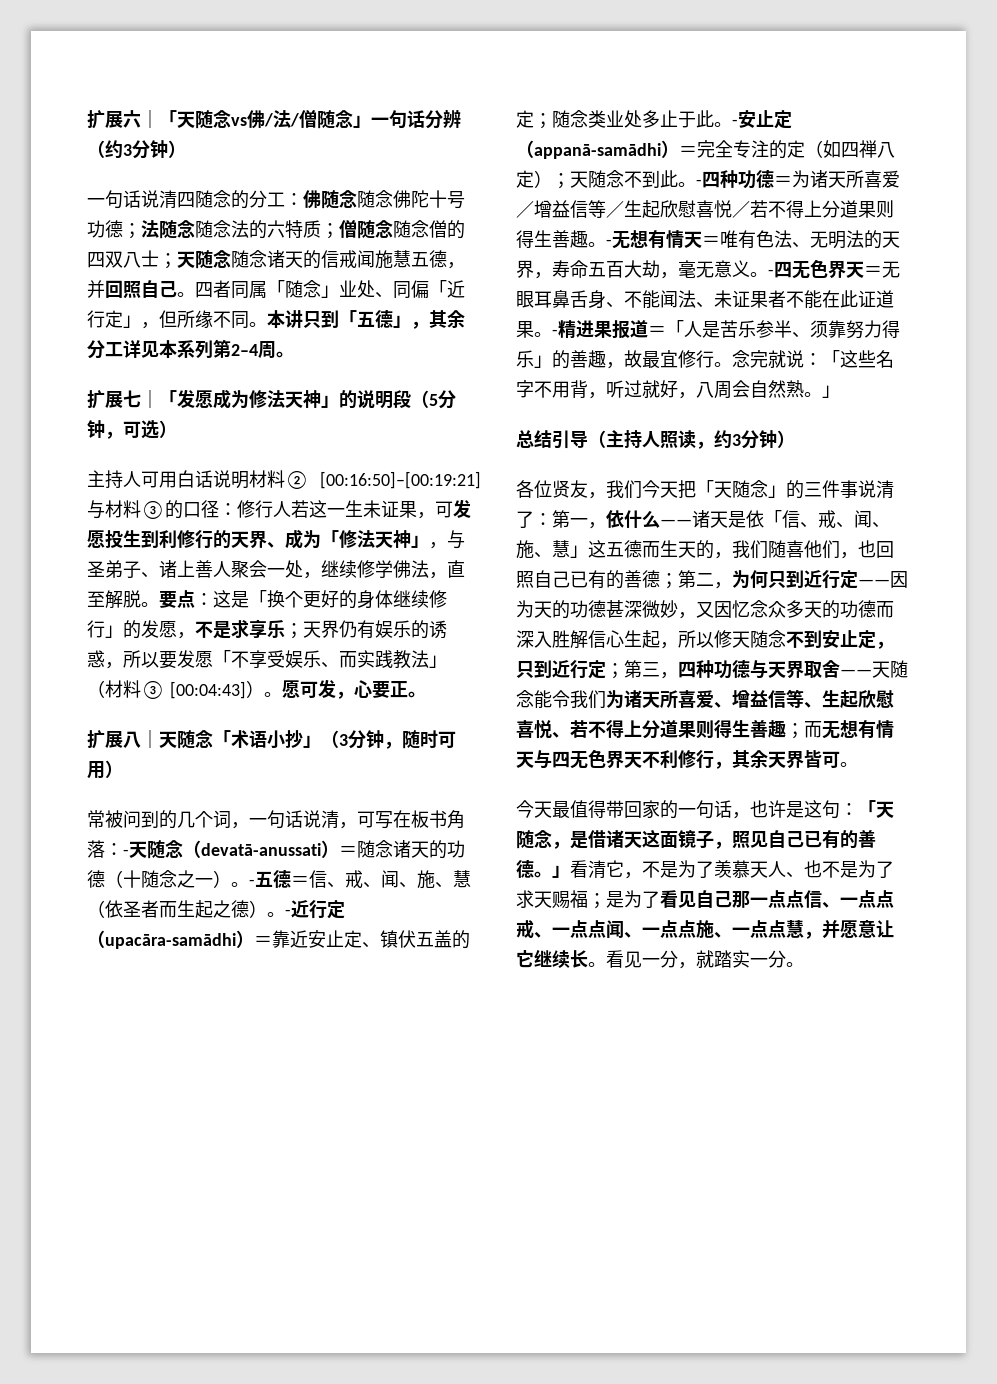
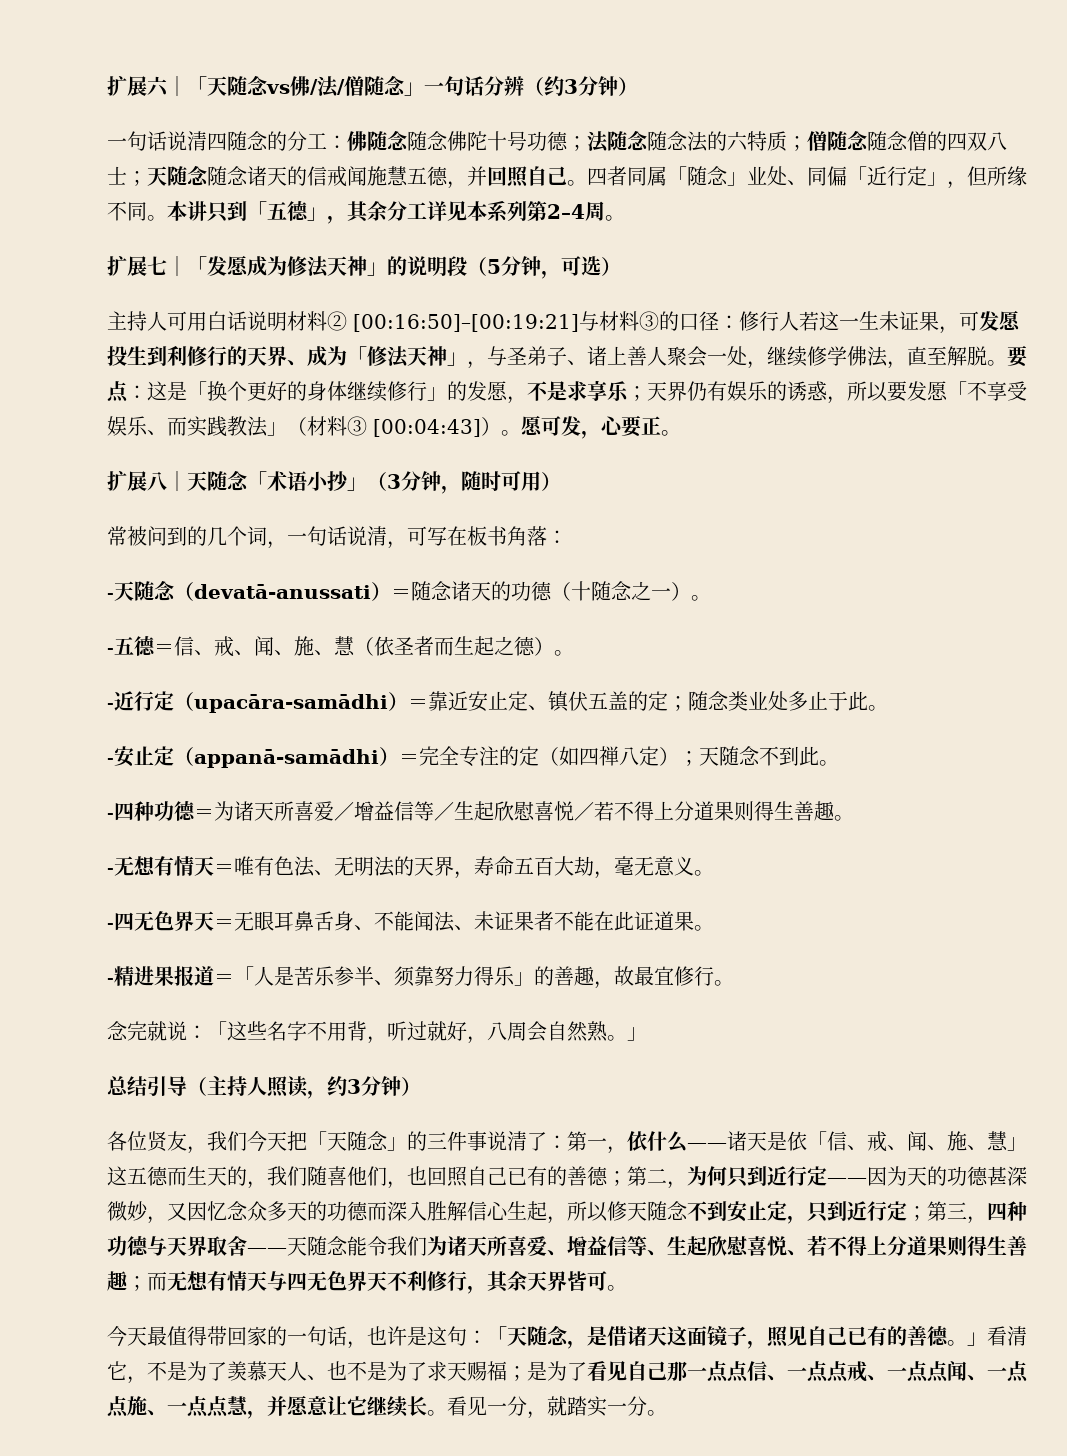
(123, 849) none -> (567, 537) //
(249, 884) none -> (711, 598) //
(285, 914) none -> (574, 653) //
(732, 124) none -> (888, 708) //
(696, 184) none -> (839, 763) //
(606, 244) none -> (854, 818) //
(768, 274) none -> (714, 873) //
(552, 334) none -> (714, 928) //
(732, 364) none -> (734, 983) //

